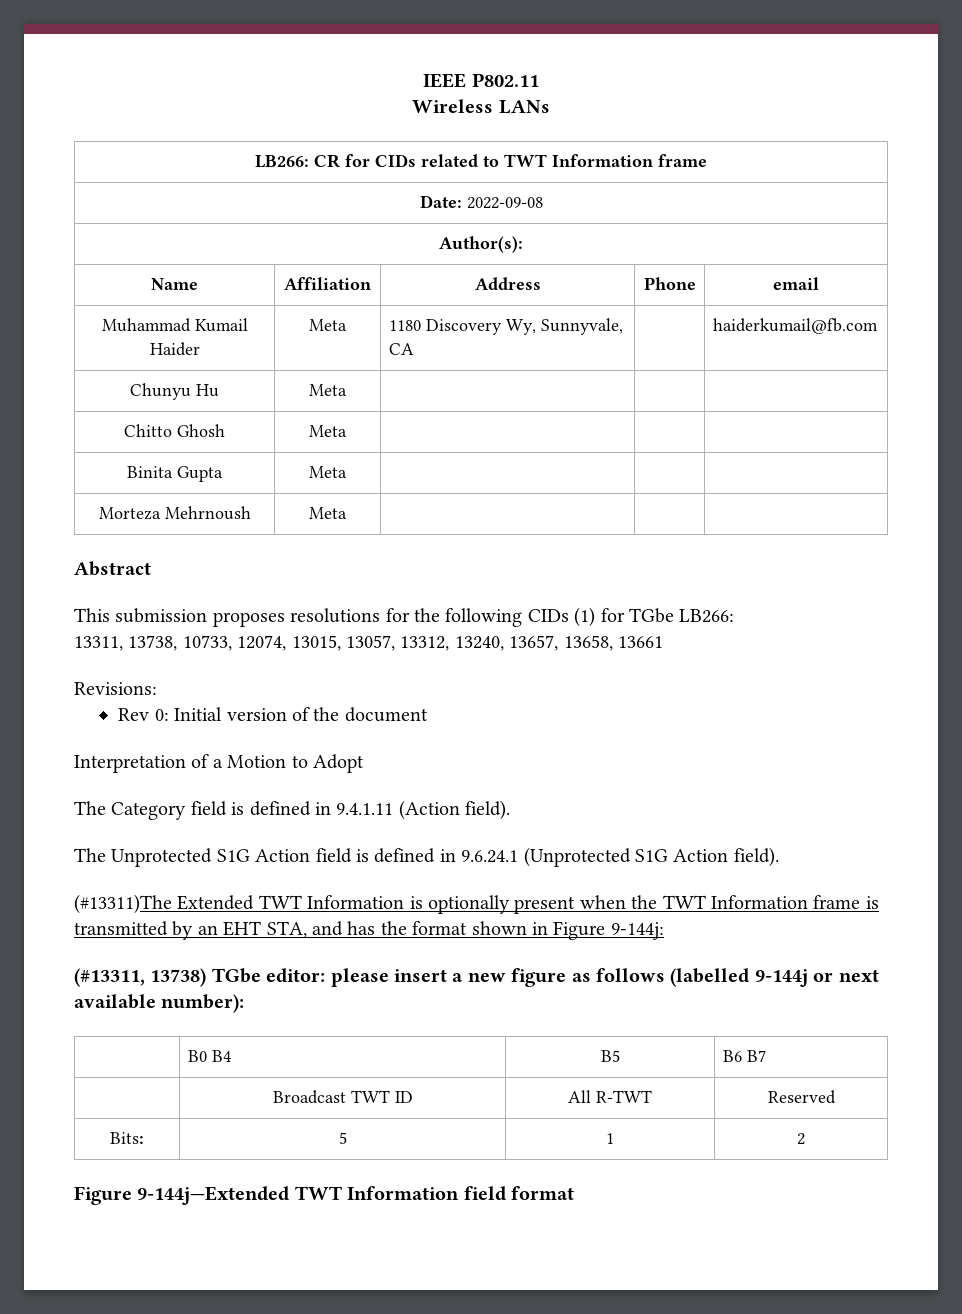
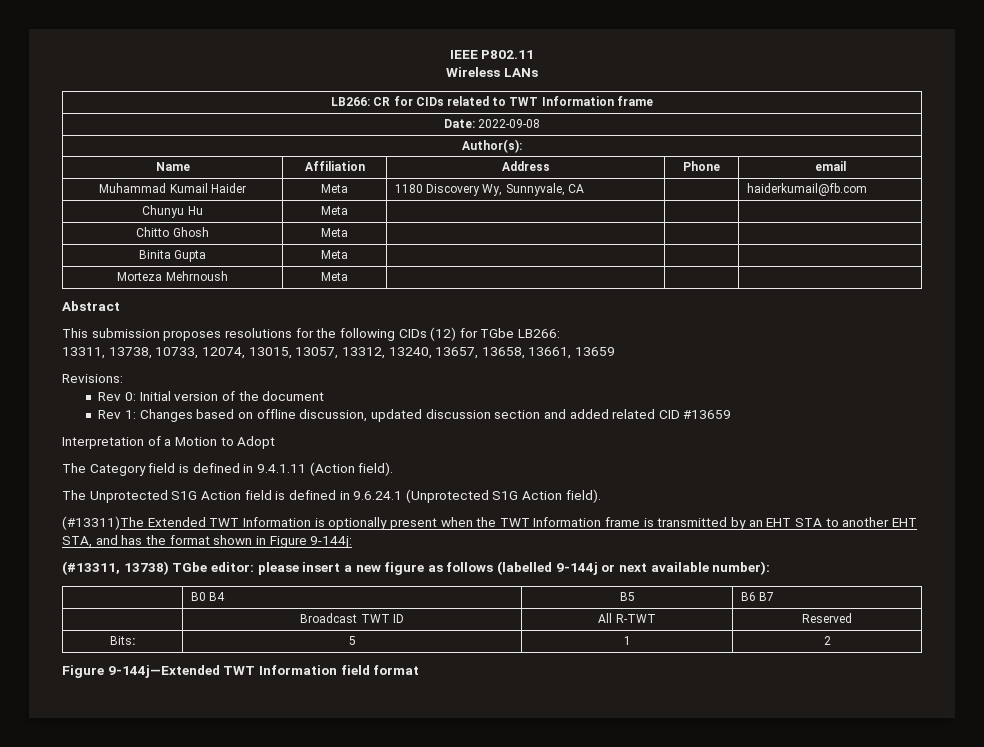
[574,607,596,627] (1) -> [430,327,457,341] (12)
[617,636,663,648] 13661 -> [528,347,616,359] 13661, 13659
(428, 714) none -> [98,409,732,422] // Rev 1: Changes based on offline discussion, updated discussion section and added related CID #13659
(262, 928) none -> [794,517,917,527] STA to another EHT

